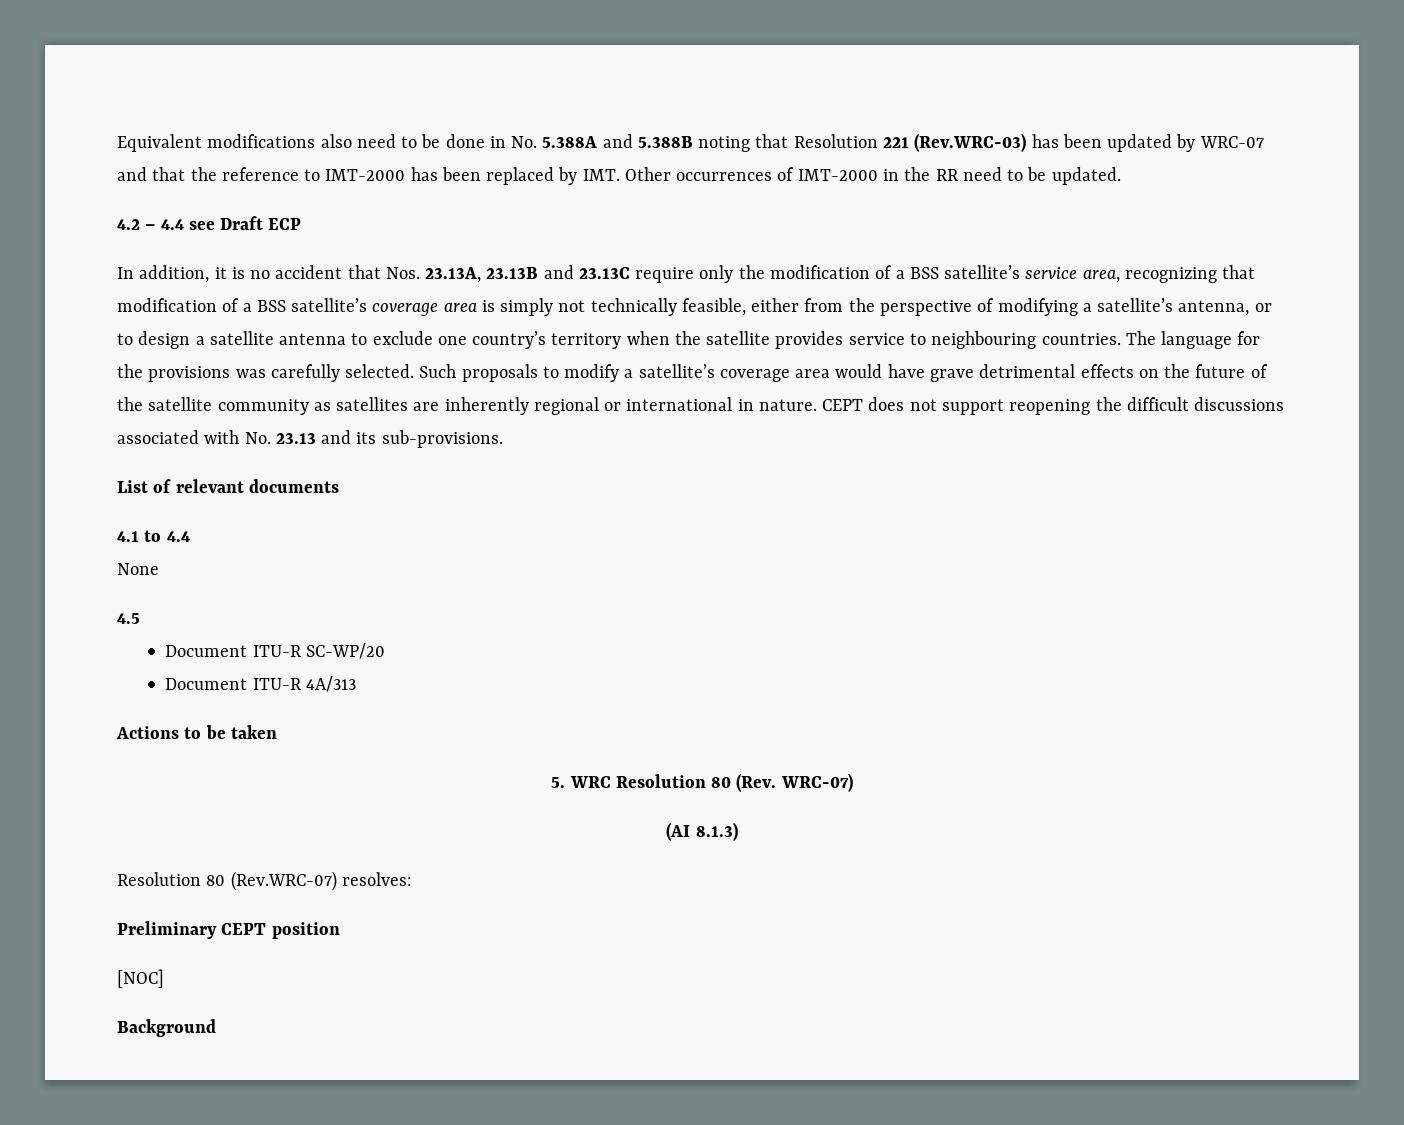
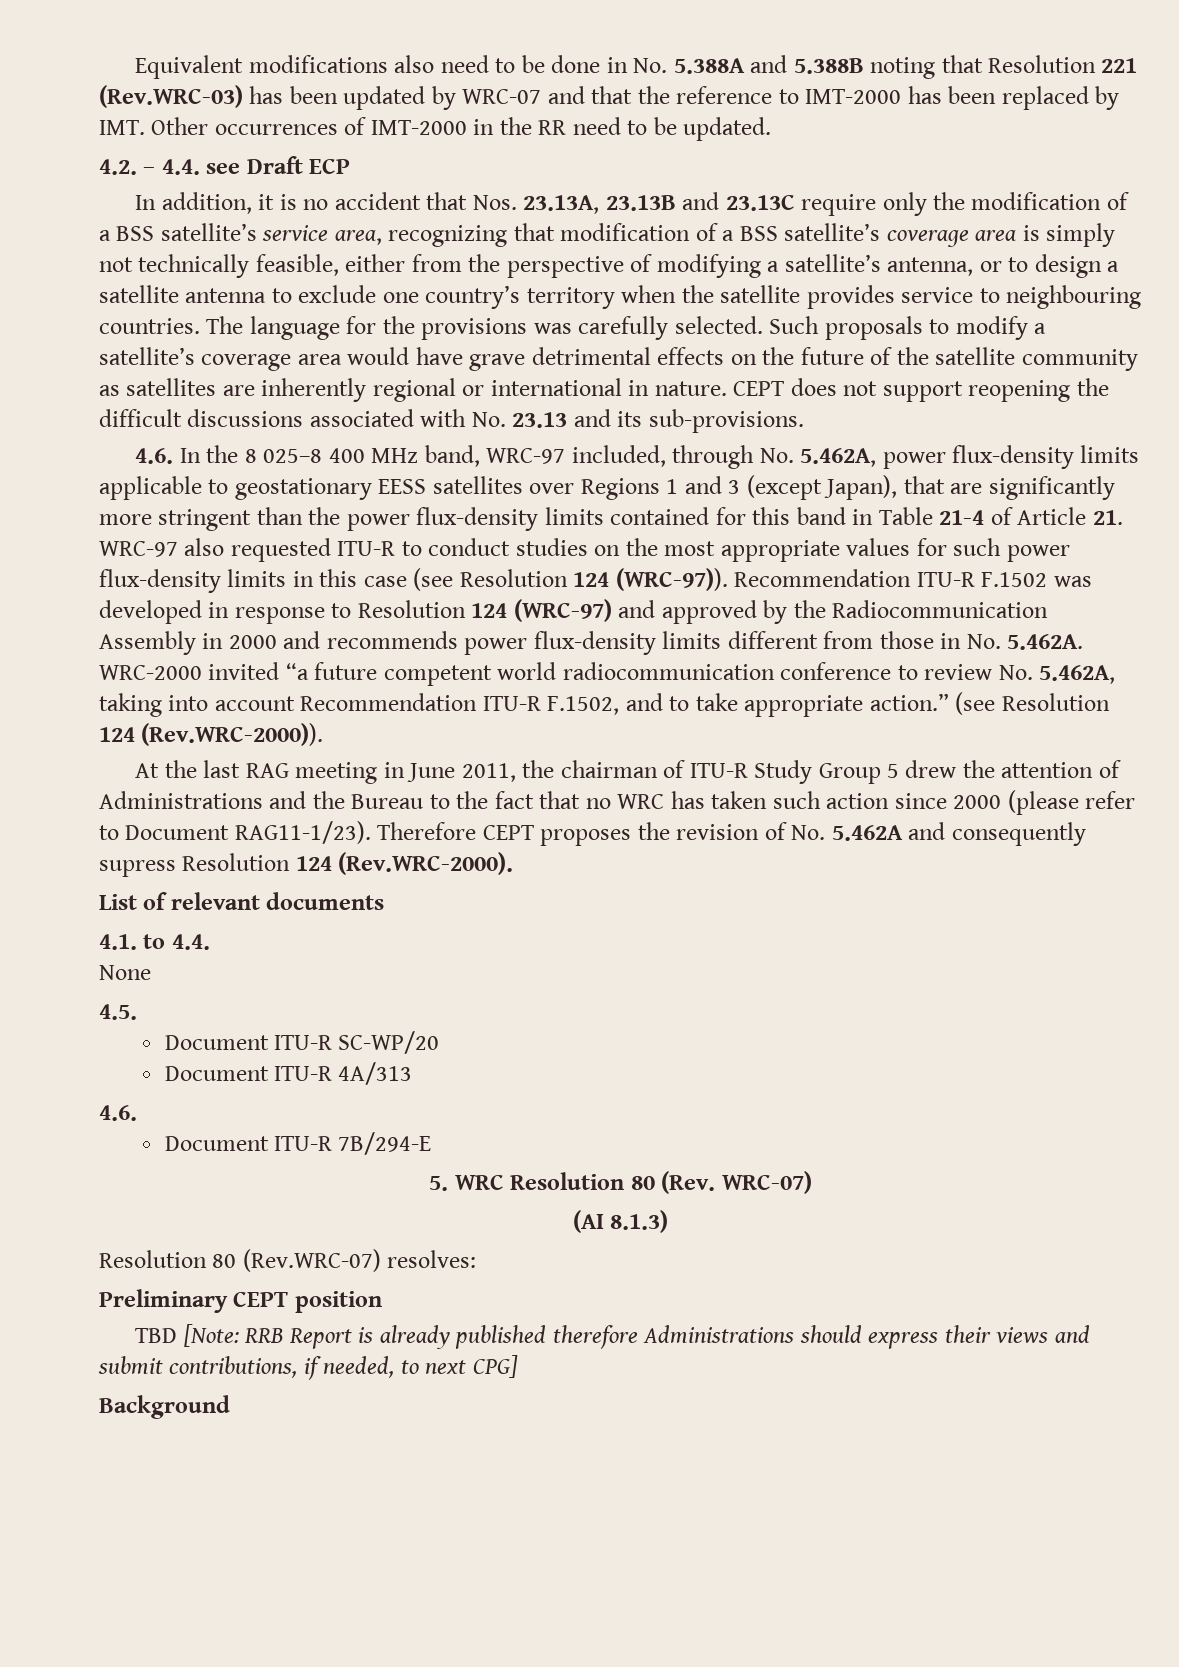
[117,219,184,230] 4.2 – 4.4 -> [99,159,200,175] 4.2. – 4.4.
(503, 439) none -> [135,445,1140,469] [99,475,1115,500] [99,507,1123,531] [99,538,1070,562] [99,568,1092,593] [99,599,1049,624] [99,631,1084,655] [99,662,1116,686] [99,692,1110,717] [99,723,324,746] [135,760,1121,784] [99,790,1136,815] [99,821,1086,846] [99,852,514,877] // 4.6. In the 8 025–8 400 MHz band, WRC-97 included, through No. 5.462A, power flux-density limits applicable to geostationary EESS satellites over Regions 1 and 3 (except Japan), that are significantly more stringent than the power flux-density limits contained for this band in Table 21-4 of Article 21. WRC-97 also requested ITU-R to conduct studies on the most appropriate values for such power flux-density limits in this case (see Resolution 124 (WRC-97)). Recommendation ITU-R F.1502 was developed in response to Resolution 124 (WRC-97) and approved by the Radiocommunication Assembly in 2000 and recommends power flux-density limits different from those in No. 5.462A. WRC-2000 invited “a future competent world radiocommunication conference to review No. 5.462A, taking into account Recommendation ITU-R F.1502, and to take appropriate action.” (see Resolution 124 (Rev.WRC-2000)). // At the last RAG meeting in June 2011, the chairman of ITU-R Study Group 5 drew the attention of Administrations and the Bureau to the fact that no WRC has taken such action since 2000 (please refer to Document RAG11-1/23). Therefore CEPT proposes the revision of No. 5.462A and consequently supress Resolution 124 (Rev.WRC-2000).
[117,530,190,542] 4.1 to 4.4 -> [99,934,210,950] 4.1. to 4.4.
[117,613,140,624] 4.5 -> [99,1004,137,1020] 4.5.
[116,725,277,739] Actions to be taken -> [99,1105,137,1121] [164,1132,432,1155] 4.6. // Document ITU-R 7B/294-E
[117,969,164,988] [NOC] -> [135,1324,1090,1349] [98,1355,518,1380] TBD [Note: RRB Report is already published therefore Administrations should express their views and submit contributions, if needed, to next CPG]

